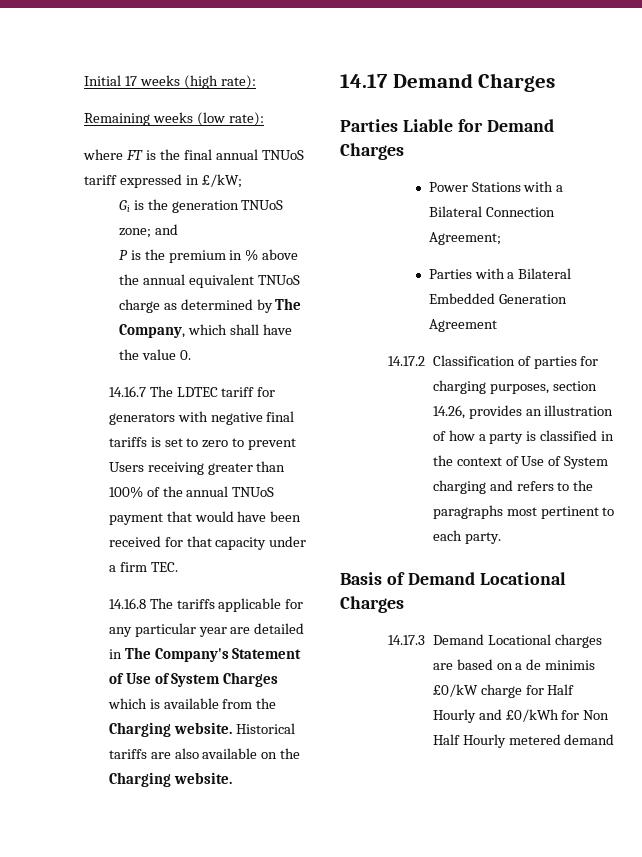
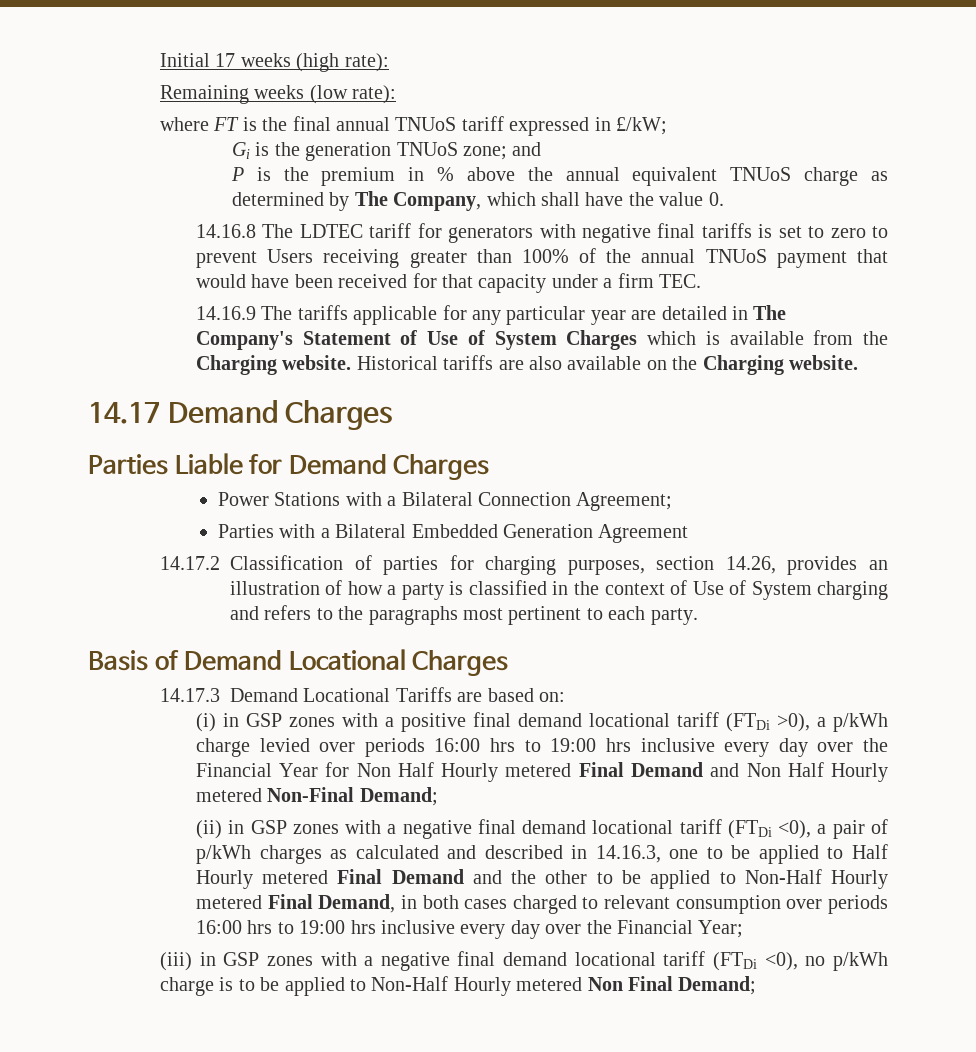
[108,386,146,397] 14.16.7 -> [195,224,256,238] 14.16.8
[108,598,146,609] 14.16.8 -> [195,306,256,320] 14.16.9
[554,634,602,648] charges -> [395,687,452,702] Tariffs
[496,659,596,670] [432,684,575,698] [432,709,559,723] on a de minimis £0/kW charge for Half Hourly and £0/kWh -> [538,692,565,702] [195,712,888,732] [195,738,889,757] [195,763,319,777] on: // (i) in GSP zones with a positive final demand locational tariff (FTDi >0), a p/kWh charge levied over periods 16:00 hrs to 19:00 hrs inclusive every day over the Financial Year
[564,734,615,745] demand -> [578,762,888,782] [195,787,438,806] [195,819,889,839] [195,844,889,864] [195,869,888,889] [195,894,888,914] [195,920,744,939] [159,951,888,971] [159,976,757,996] Final Demand and Non Half Hourly metered Non-Final Demand; // (ii) in GSP zones with a negative final demand locational tariff (FTDi <0), a pair of p/kWh charges as calculated and described in 14.16.3, one to be applied to Half Hourly metered Final Demand and the other to be applied to Non-Half Hourly metered Final Demand, in both cases charged to relevant consumption over periods 16:00 hrs to 19:00 hrs inclusive every day over the Financial Year; // (iii) in GSP zones with a negative final demand locational tariff (FTDi <0), no p/kWh charge is to be applied to Non-Half Hourly metered Non Final Demand;

